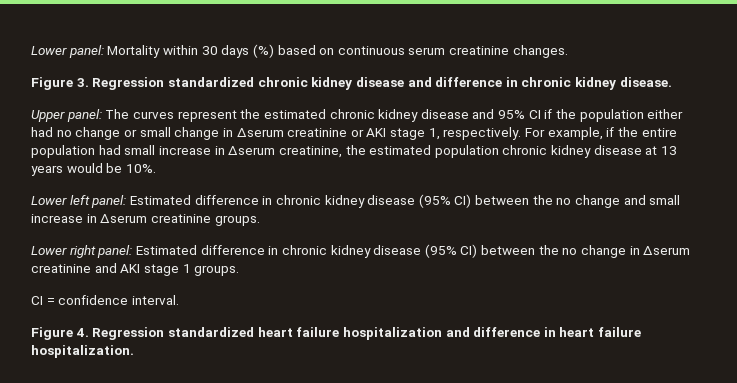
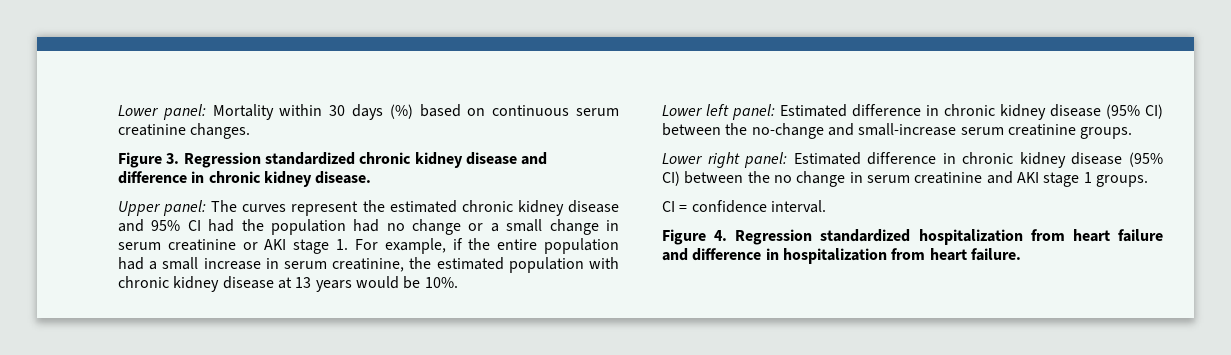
[544,109,553,119] if -> [208,219,235,232] had
[647,109,684,119] either -> (346, 227) none
(137, 133) none -> [490,223,499,232] a
[236,128,284,137] Δserum -> [118,242,161,250] serum
[428,127,522,140] 1, respectively. -> [336,239,349,250] 1.
[124,145,276,155] small increase in Δserum -> [149,257,327,270] a small increase in serum
(499, 151) none -> [589,257,619,269] with
[556,195,681,208] [31,214,148,223] no change and small increase in Δserum -> [751,123,1004,139] no-change and small-increase serum
[643,246,691,255] Δserum -> [866,175,910,183] serum
[257,327,642,340] [31,345,134,358] heart failure hospitalization and difference in heart failure hospitalization. -> [918,229,1163,245] [662,248,1021,264] hospitalization from heart failure and difference in hospitalization from heart failure.

